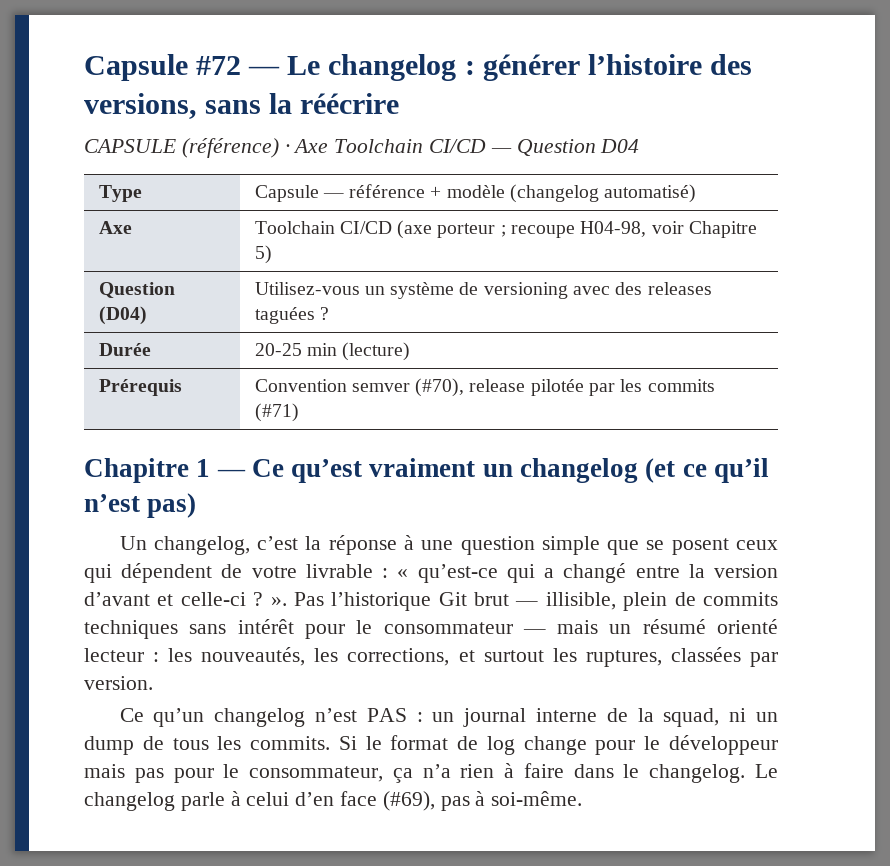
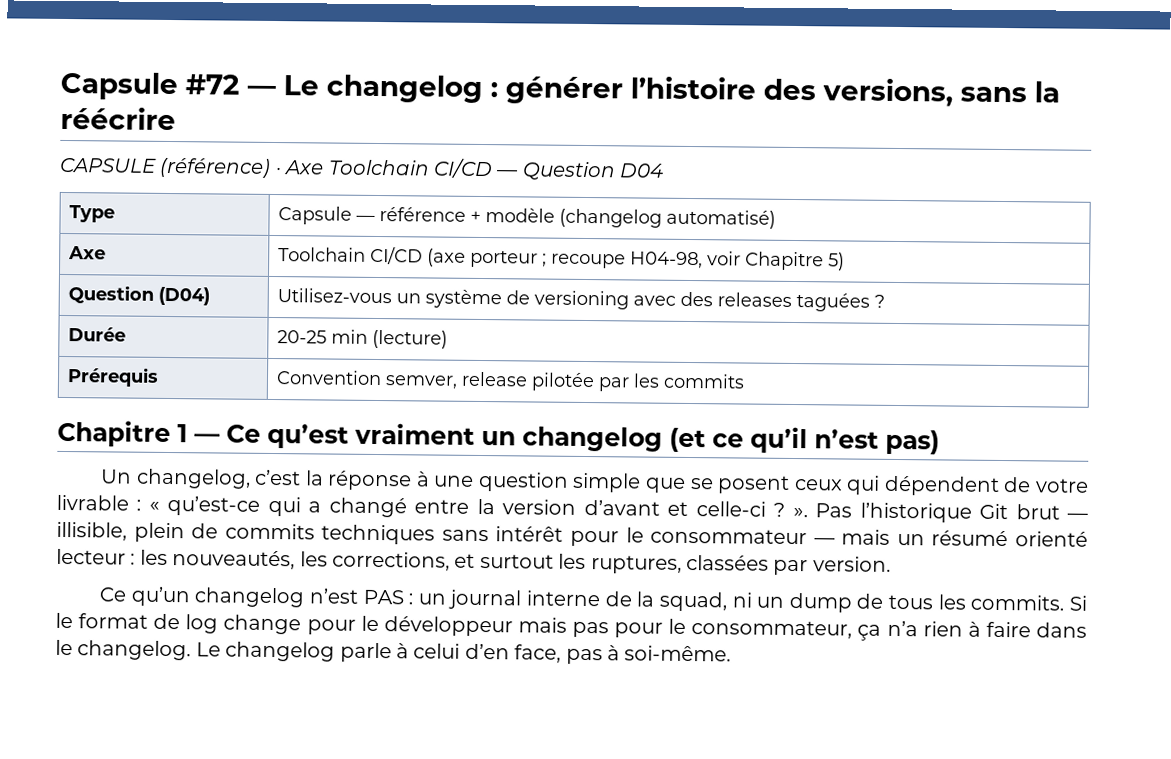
[351,378,465,397] semver (#70), -> [385,375,459,389] semver,
[254,403,299,422] (#71) -> (746, 381) none
[340,791,435,811] face (#69), -> [514,644,562,663] face,

